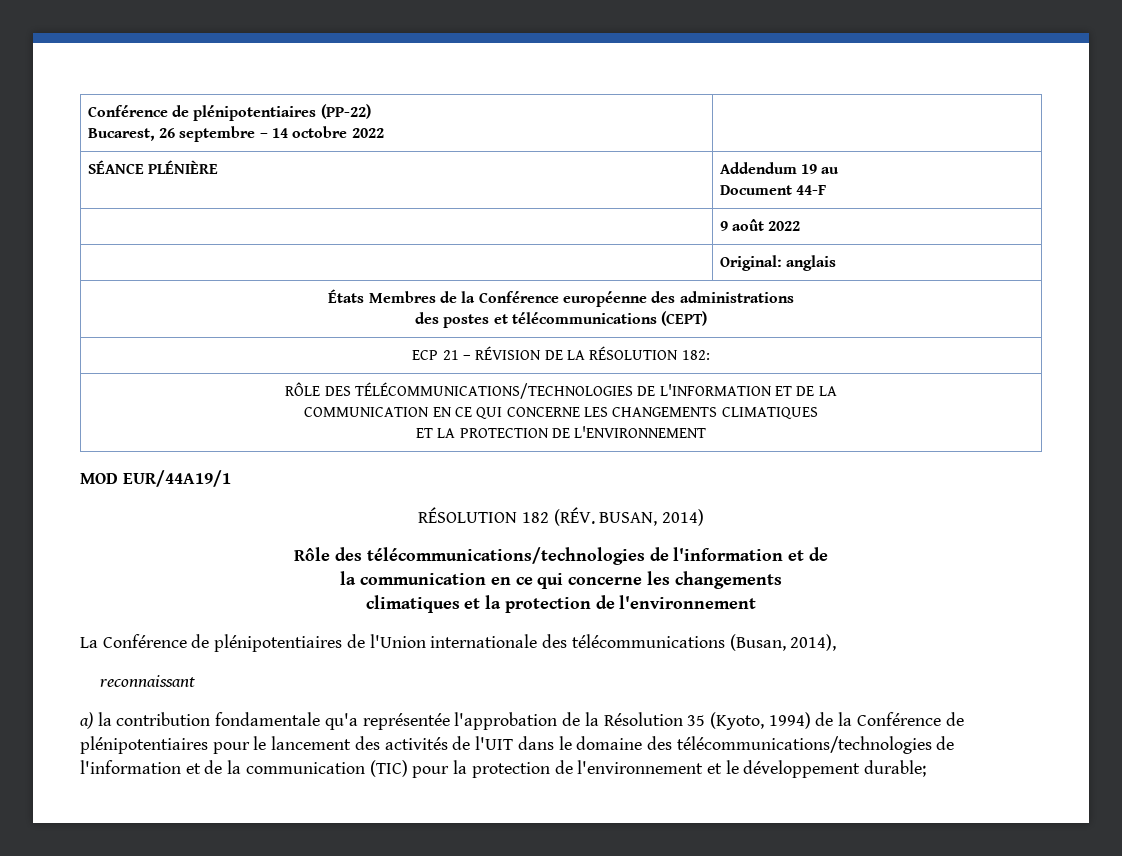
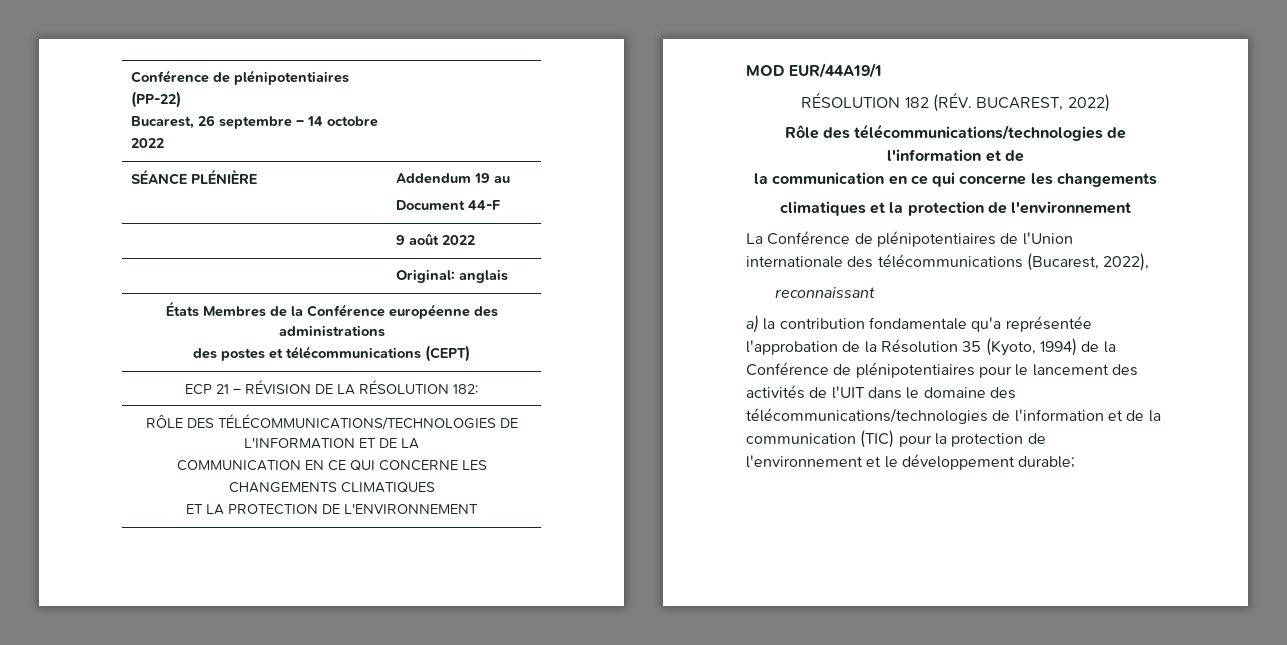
[599,509,704,526] BUSAN, 2014) -> [976,94,1110,112] BUCAREST, 2022)
[729,634,837,651] (Busan, 2014), -> [1026,253,1150,271] (Bucarest, 2022),

